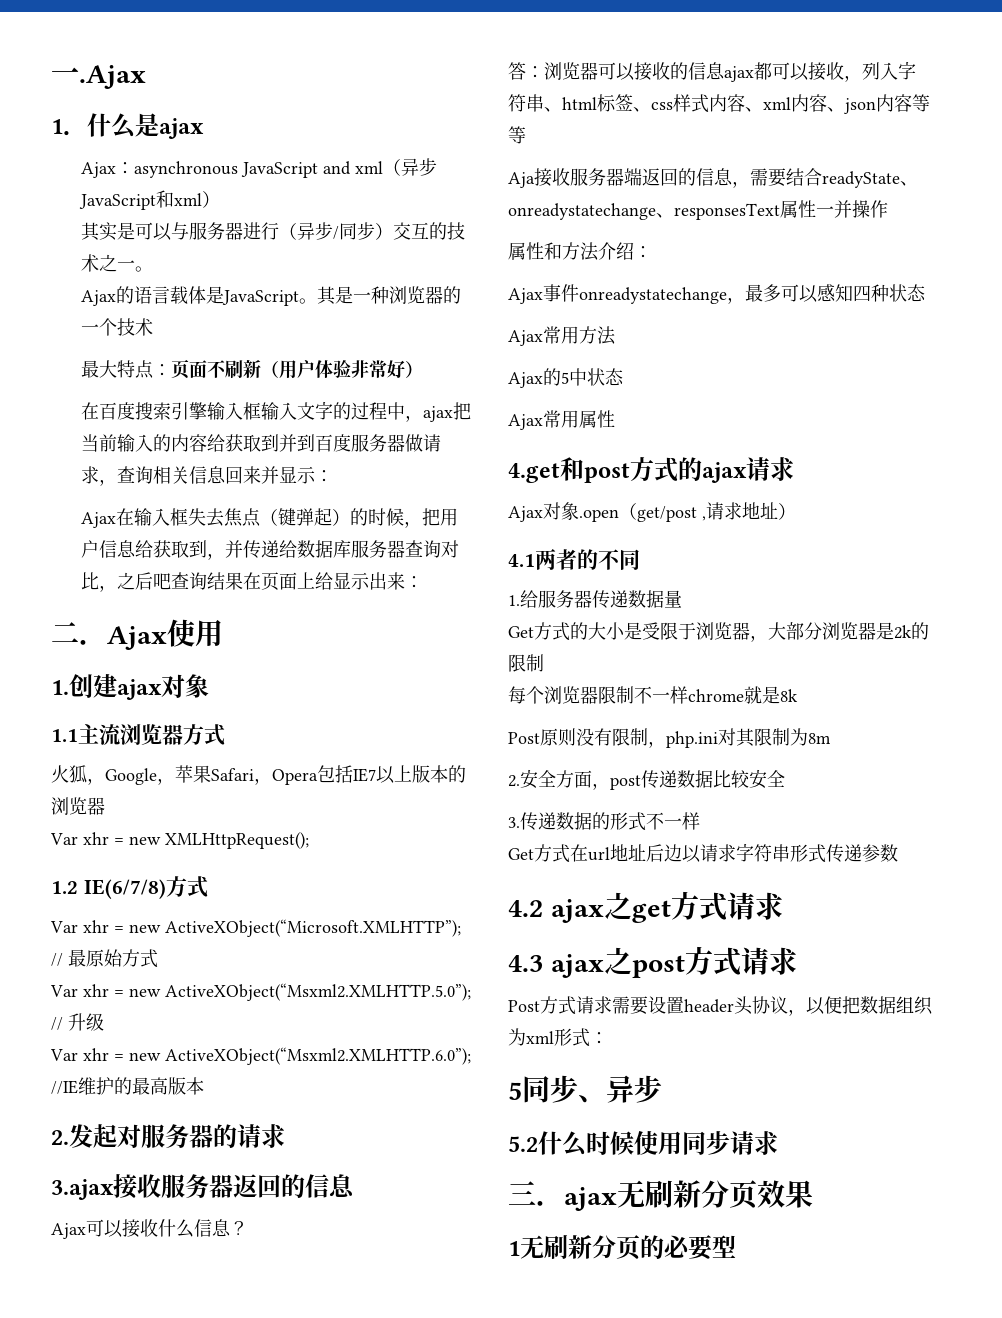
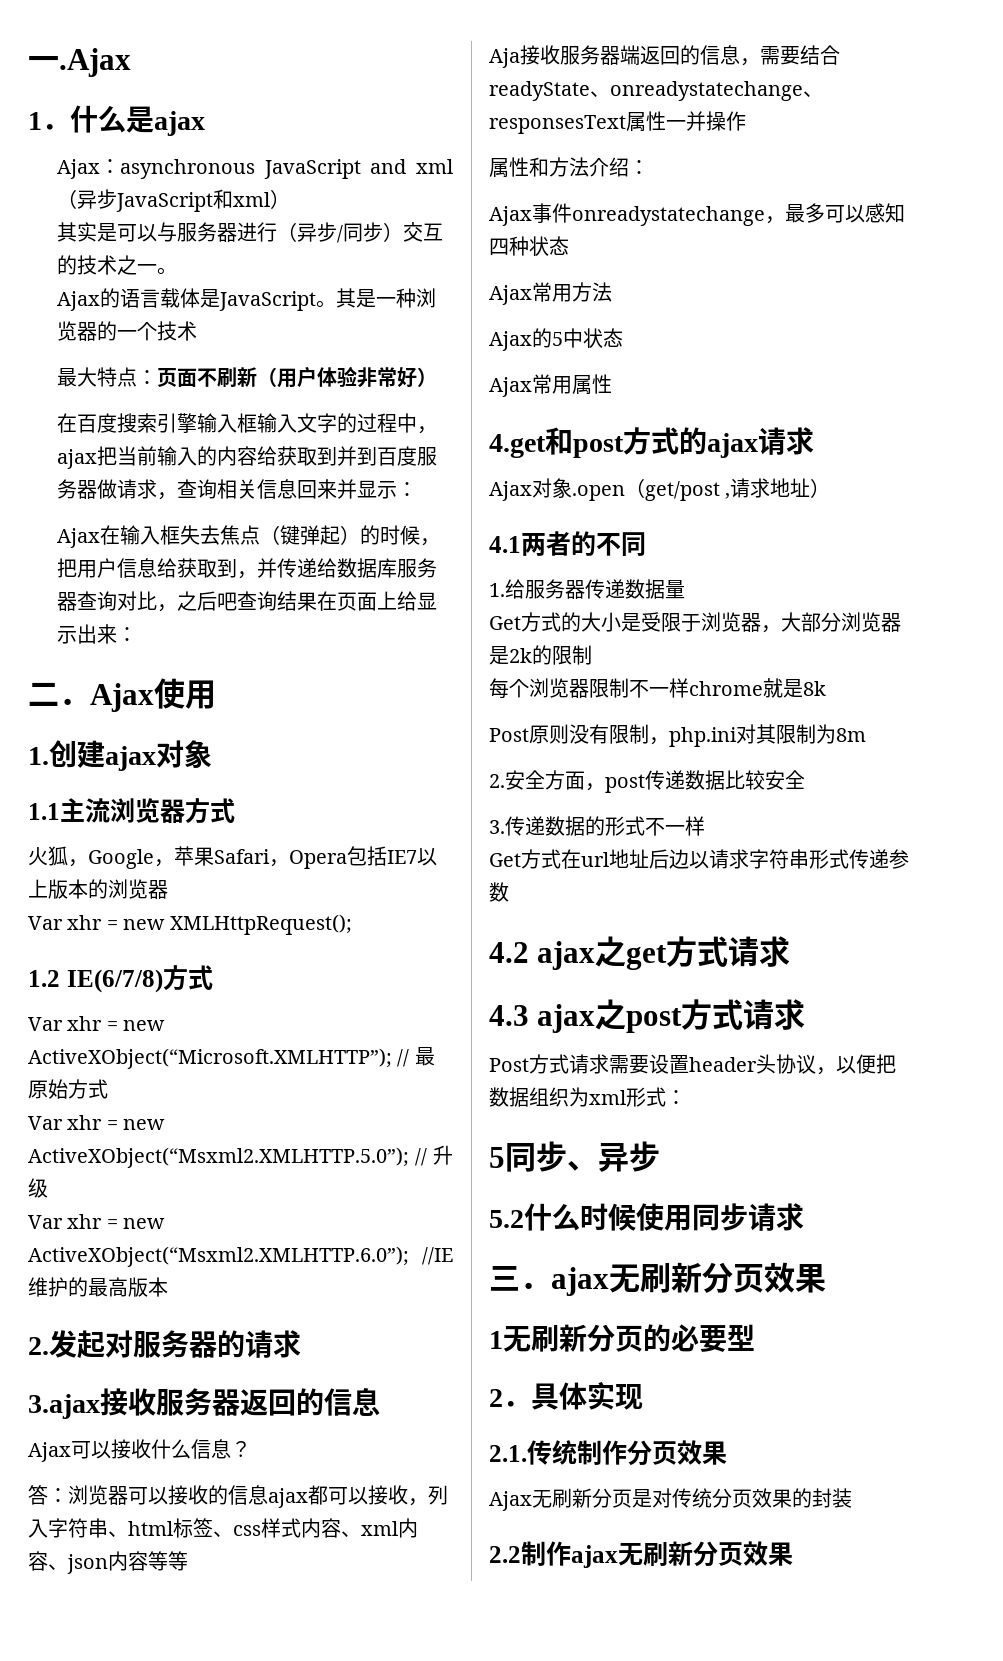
(736, 1246) none -> [489,1382,643,1410] [489,1440,727,1466] [489,1488,852,1511] [489,1541,793,1568] // 2．具体实现 // 2.1.传统制作分页效果 // Ajax无刷新分页是对传统分页效果的封装 // 2.2制作ajax无刷新分页效果

